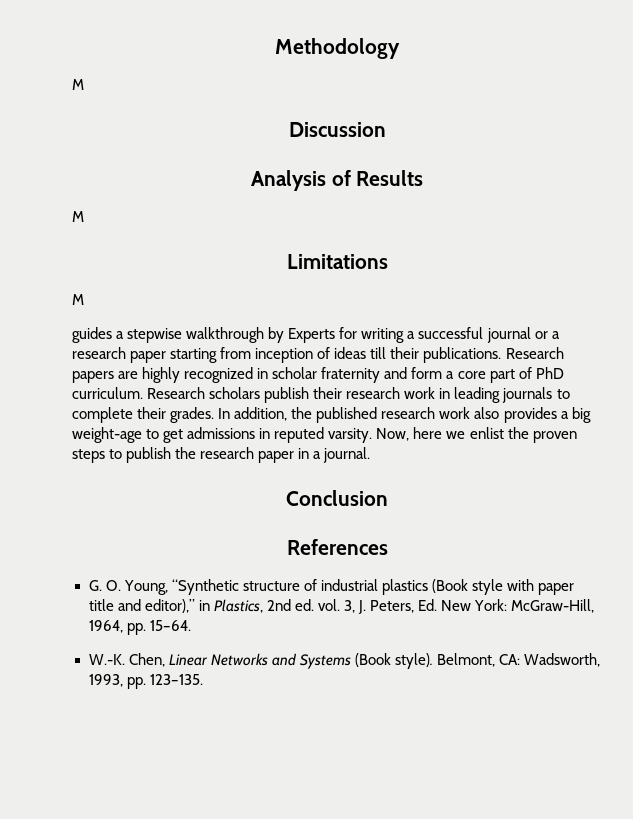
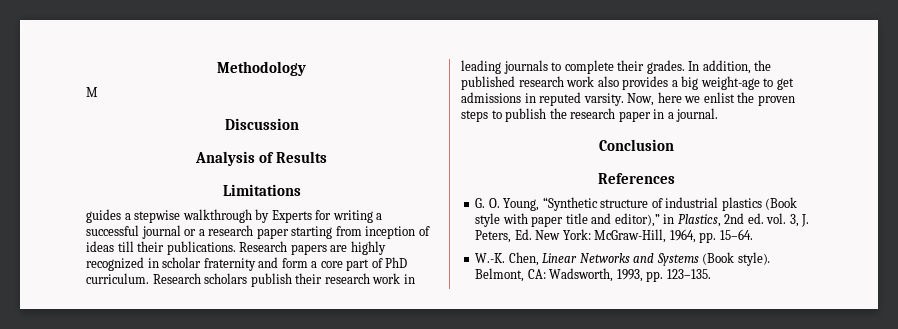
[72,211,84,222] // M -> (328, 157) none
[72,294,84,305] // M -> (301, 190) none

